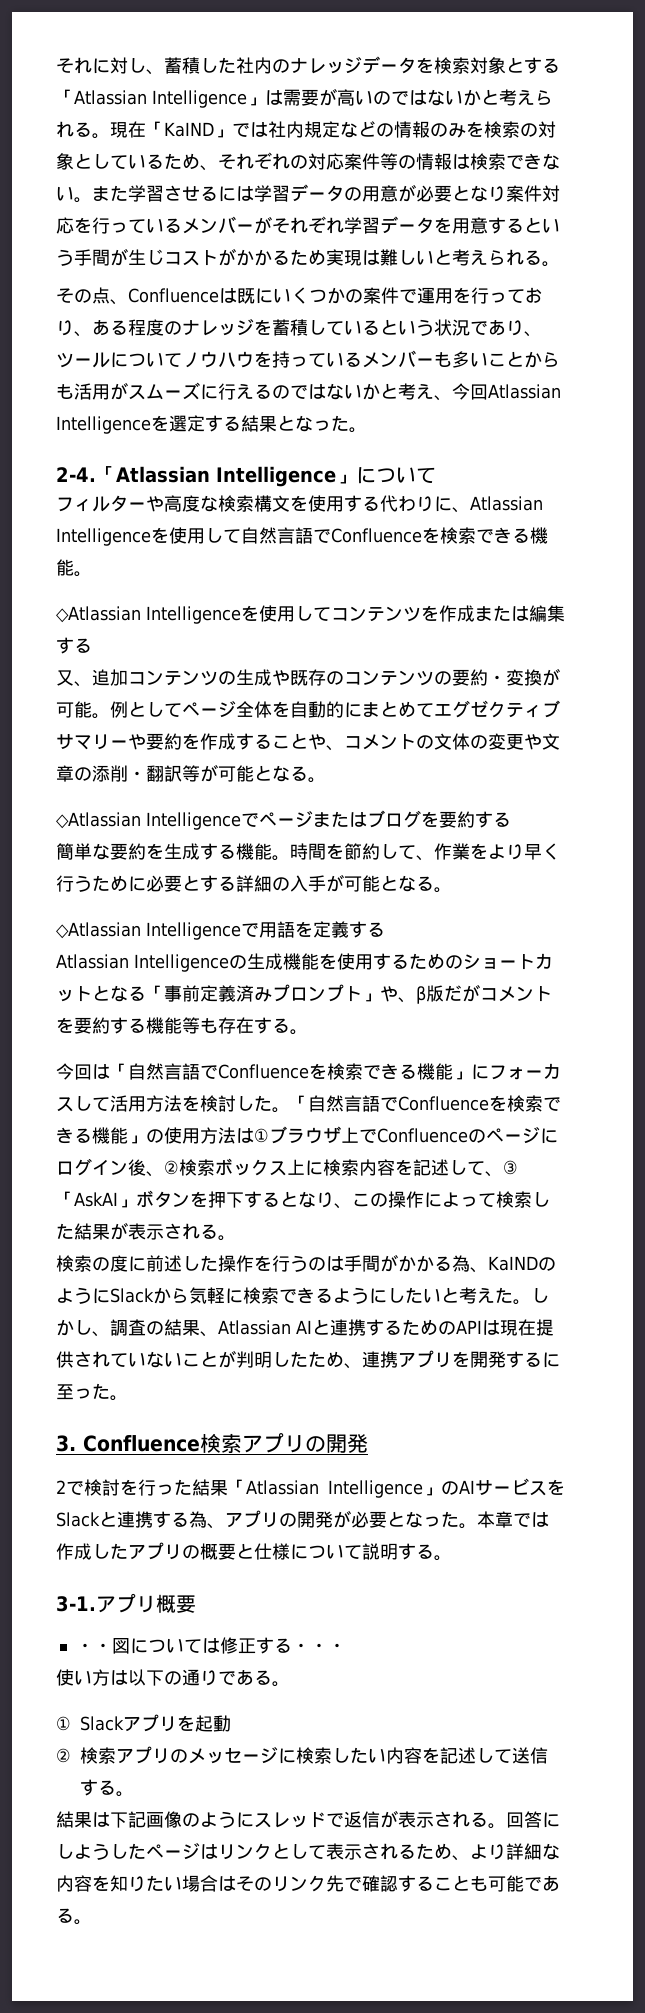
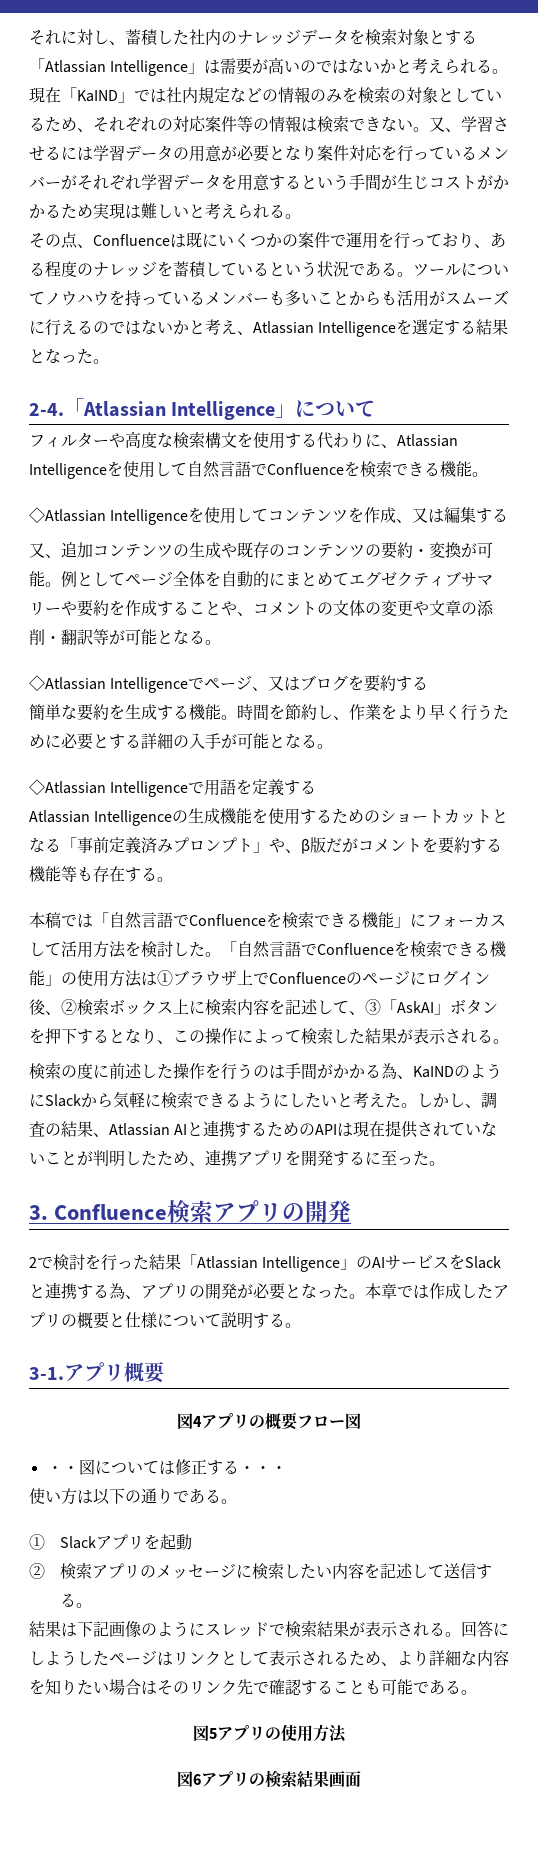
[92,185,128,201] また -> [429,117,461,132] 又、
[506,320,542,337] り、 -> [381,262,413,277] る。
[452,383,488,400] 今回 -> (253, 333) none
[475,605,511,621] また -> [396,508,429,523] 、又
[313,811,349,827] また -> [252,676,285,691] 、又
[398,845,416,859] て -> (333, 712) none
[56,1063,92,1080] 今回 -> [29,912,77,928] 本稿で
(196, 1604) none -> [177,1412,361,1430] // 図4アプリの概要フロー図
[344,1811,380,1828] 返信 -> [285,1620,349,1637] 検索結果
(92, 1922) none -> [193,1724,347,1743] [177,1770,361,1788] // 図5アプリの使用方法 // 図6アプリの検索結果画面

